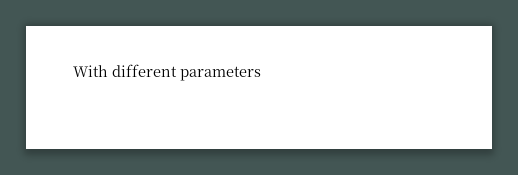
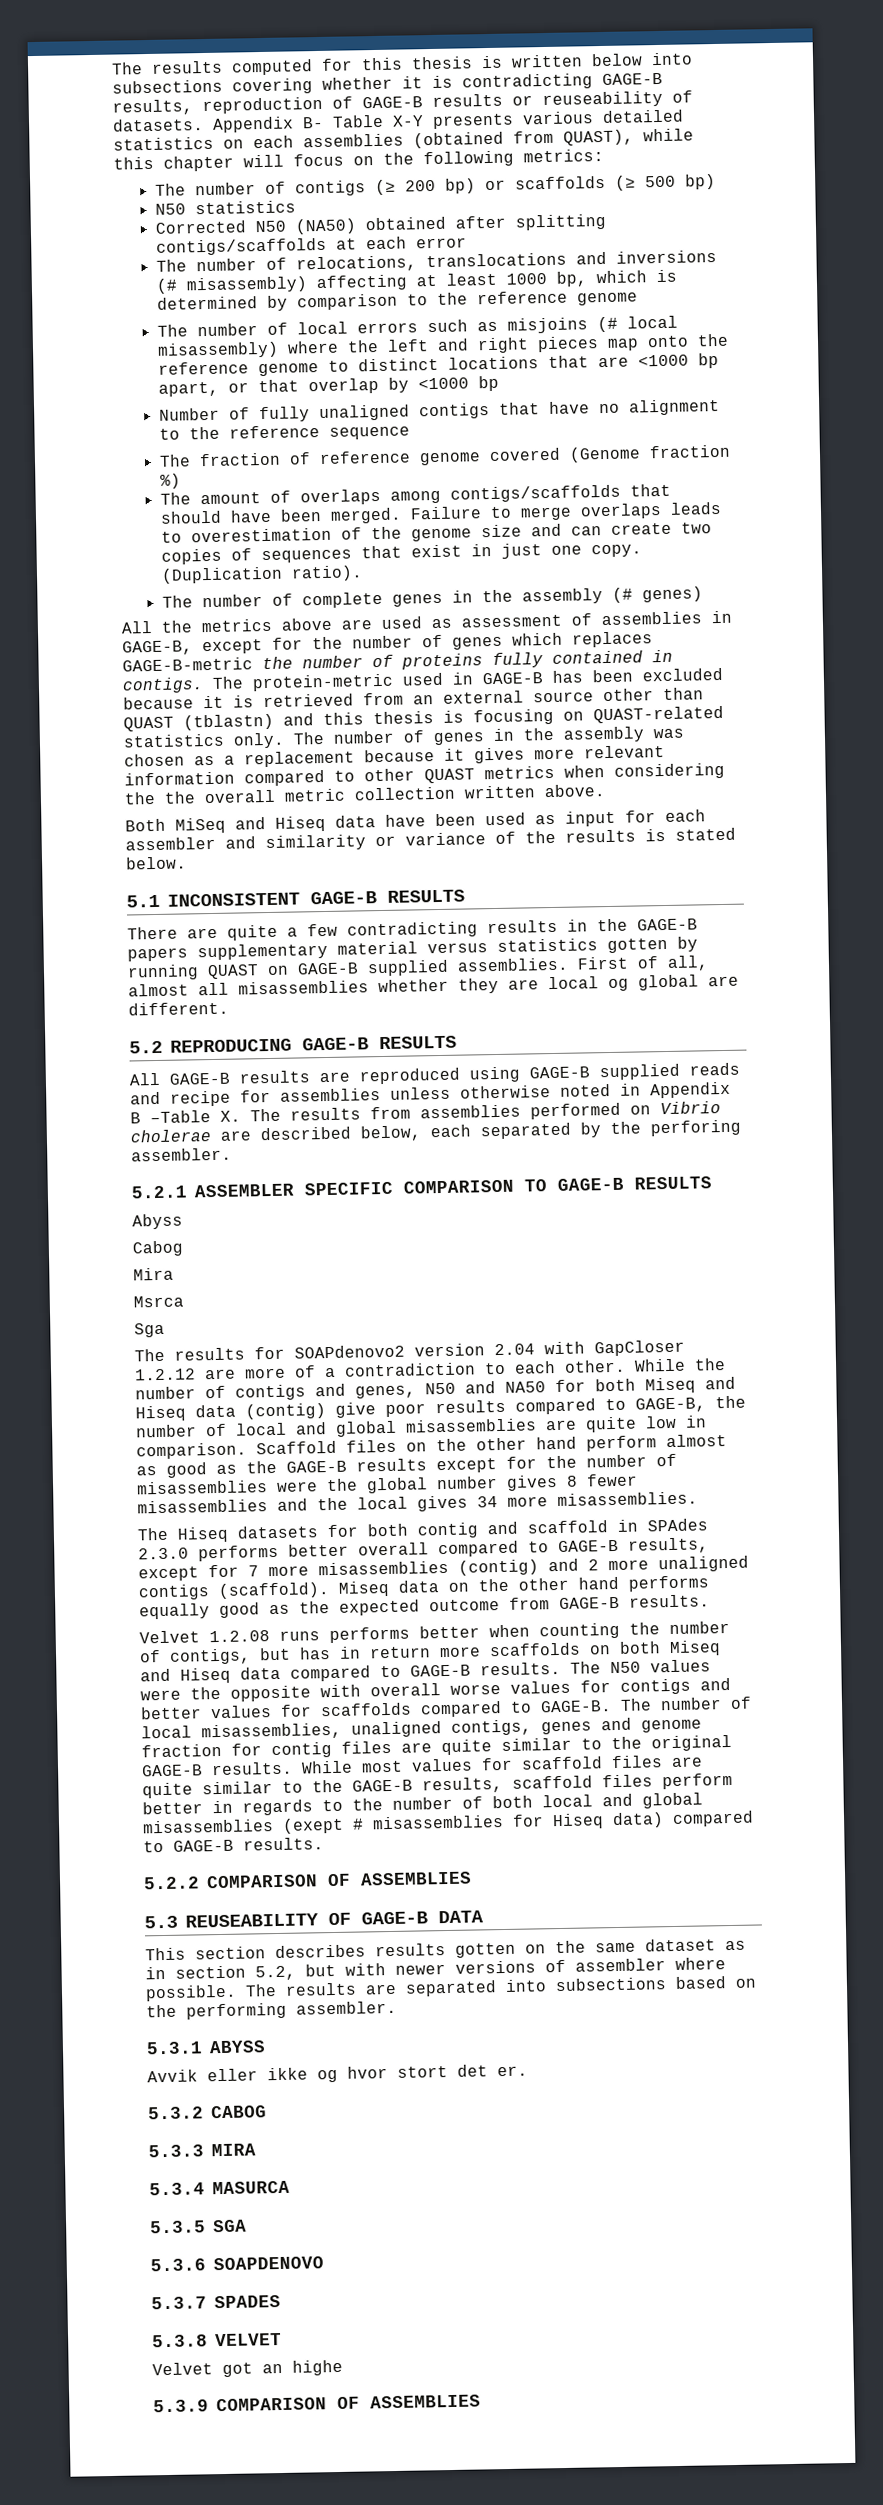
[73,64,261,81] With different parameters -> [111,52,693,76] [112,72,663,95] [112,90,693,116] [112,109,684,133] [113,128,694,151] [113,148,604,172] [154,174,716,197] [154,200,296,215] [154,213,606,235] [155,236,467,256] [155,249,717,273] [155,269,677,294] [156,290,638,311] [156,315,678,337] [156,333,729,359] [157,352,719,377] [157,375,499,397] [158,398,720,423] [158,425,410,440] [158,444,731,467] [159,473,181,489] [159,483,671,506] [159,501,722,524] [160,522,712,543] [160,543,642,565] [160,565,363,584] [161,586,703,609] [121,610,732,634] [122,631,653,656] [122,649,673,672] [122,667,723,694] [123,687,704,710] [123,705,724,732] [123,726,684,749] [124,744,665,768] [124,762,725,787] [124,784,605,805] [125,809,706,834] [125,827,736,852] [125,856,187,870] [126,889,465,908] [127,918,698,941] [127,936,698,962] [127,955,709,981] [128,974,739,997] [128,1001,229,1016] [129,1035,457,1054] [129,1062,740,1086] [130,1081,731,1107] [130,1101,721,1124] [130,1119,741,1143] [131,1147,232,1162] [131,1176,712,1199] [132,1213,183,1230] [132,1240,184,1257] [133,1267,174,1281] [133,1295,184,1308] [134,1322,165,1338] [134,1339,685,1362] [135,1358,726,1381] [135,1376,736,1401] [135,1395,746,1422] [136,1415,707,1438] [136,1434,727,1460] [136,1453,677,1478] [137,1473,638,1495] [137,1491,698,1514] [137,1518,708,1543] [138,1537,709,1562] [138,1555,749,1582] [138,1575,709,1601] [139,1594,710,1620] [139,1620,730,1644] [139,1640,721,1665] [140,1659,711,1684] [140,1677,731,1702] [140,1696,752,1720] [141,1717,702,1741] [141,1734,732,1759] [141,1755,703,1777] [142,1772,733,1799] [142,1792,703,1816] [142,1810,754,1834] [143,1837,324,1853] [143,1871,472,1890] [144,1910,484,1929] [145,1938,746,1961] [145,1957,726,1981] [145,1976,757,2002] [146,2000,397,2020] [146,2040,266,2055] [147,2064,528,2083] [148,2105,267,2120] [148,2143,256,2158] [149,2180,290,2196] [150,2219,247,2234] [150,2256,324,2272] [151,2295,281,2310] [152,2332,282,2348] [152,2359,343,2378] [153,2394,481,2413] The results computed for this thesis is written below into subsections covering whether it is contradicting GAGE-B results, reproduction of GAGE-B results or reuseability of datasets. Appendix B- Table X-Y presents various detailed statistics on each assemblies (obtained from QUAST), while this chapter will focus on the following metrics: // The number of contigs (≥ 200 bp) or scaffolds (≥ 500 bp) // N50 statistics // Corrected N50 (NA50) obtained after splitting contigs/scaffolds at each error // The number of relocations, translocations and inversions (# misassembly) affecting at least 1000 bp, which is determined by comparison to the reference genome // The number of local errors such as misjoins (# local misassembly) where the left and right pieces map onto the reference genome to distinct locations that are <1000 bp apart, or that overlap by <1000 bp // Number of fully unaligned contigs that have no alignment to the reference sequence // The fraction of reference genome covered (Genome fraction %) // The amount of overlaps among contigs/scaffolds that should have been merged. Failure to merge overlaps leads to overestimation of the genome size and can create two copies of sequences that exist in just one copy. (Duplication ratio). // The number of complete genes in the assembly (# genes) // All the metrics above are used as assessment of assemblies in GAGE-B, except for the number of genes which replaces GAGE-B-metric the number of proteins fully contained in contigs. The protein-metric used in GAGE-B has been excluded because it is retrieved from an external source other than QUAST (tblastn) and this thesis is focusing on QUAST-related statistics only. The number of genes in the assembly was chosen as a replacement because it gives more relevant information compared to other QUAST metrics when considering the the overall metric collection written above. // Both MiSeq and Hiseq data have been used as input for each assembler and similarity or variance of the results is stated below. // 5.1 INCONSISTENT GAGE-B RESULTS // There are quite a few contradicting results in the GAGE-B papers supplementary material versus statistics gotten by running QUAST on GAGE-B supplied assemblies. First of all, almost all misassemblies whether they are local og global are different. // 5.2 REPRODUCING GAGE-B RESULTS // All GAGE-B results are reproduced using GAGE-B supplied reads and recipe for assemblies unless otherwise noted in Appendix B –Table X. The results from assemblies performed on Vibrio cholerae are described below, each separated by the perforing assembler. // 5.2.1 ASSEMBLER SPECIFIC COMPARISON TO GAGE-B RESULTS // Abyss // Cabog // Mira // Msrca // Sga // The results for SOAPdenovo2 version 2.04 with GapCloser 1.2.12 are more of a contradiction to each other. While the number of contigs and genes, N50 and NA50 for both Miseq and Hiseq data (contig) give poor results compared to GAGE-B, the number of local and global misassemblies are quite low in comparison. Scaffold files on the other hand perform almost as good as the GAGE-B results except for the number of misassemblies were the global number gives 8 fewer misassemblies and the local gives 34 more misassemblies. // The Hiseq datasets for both contig and scaffold in SPAdes 2.3.0 performs better overall compared to GAGE-B results, except for 7 more misassemblies (contig) and 2 more unaligned contigs (scaffold). Miseq data on the other hand performs equally good as the expected outcome from GAGE-B results. // Velvet 1.2.08 runs performs better when counting the number of contigs, but has in return more scaffolds on both Miseq and Hiseq data compared to GAGE-B results. The N50 values were the opposite with overall worse values for contigs and better values for scaffolds compared to GAGE-B. The number of local misassemblies, unaligned contigs, genes and genome fraction for contig files are quite similar to the original GAGE-B results. While most values for scaffold files are quite similar to the GAGE-B results, scaffold files perform better in regards to the number of both local and global misassemblies (exept # misassemblies for Hiseq data) compared to GAGE-B results. // 5.2.2 COMPARISON OF ASSEMBLIES // 5.3 REUSEABILITY OF GAGE-B DATA // This section describes results gotten on the same dataset as in section 5.2, but with newer versions of assembler where possible. The results are separated into subsections based on the performing assembler. // 5.3.1 ABYSS // Avvik eller ikke og hvor stort det er. // 5.3.2 CABOG // 5.3.3 MIRA // 5.3.4 MASURCA // 5.3.5 SGA // 5.3.6 SOAPDENOVO // 5.3.7 SPADES // 5.3.8 VELVET // Velvet got an highe // 5.3.9 COMPARISON OF ASSEMBLIES

